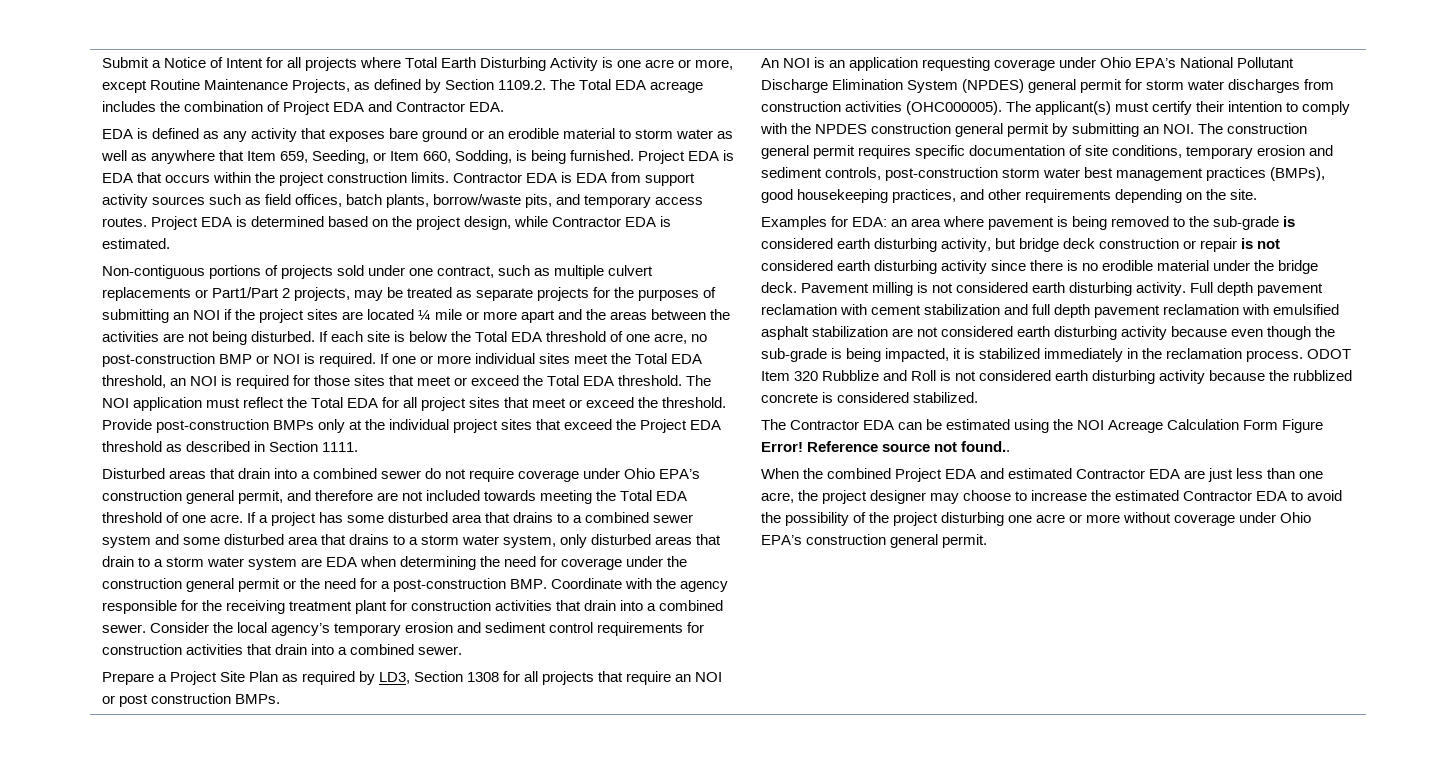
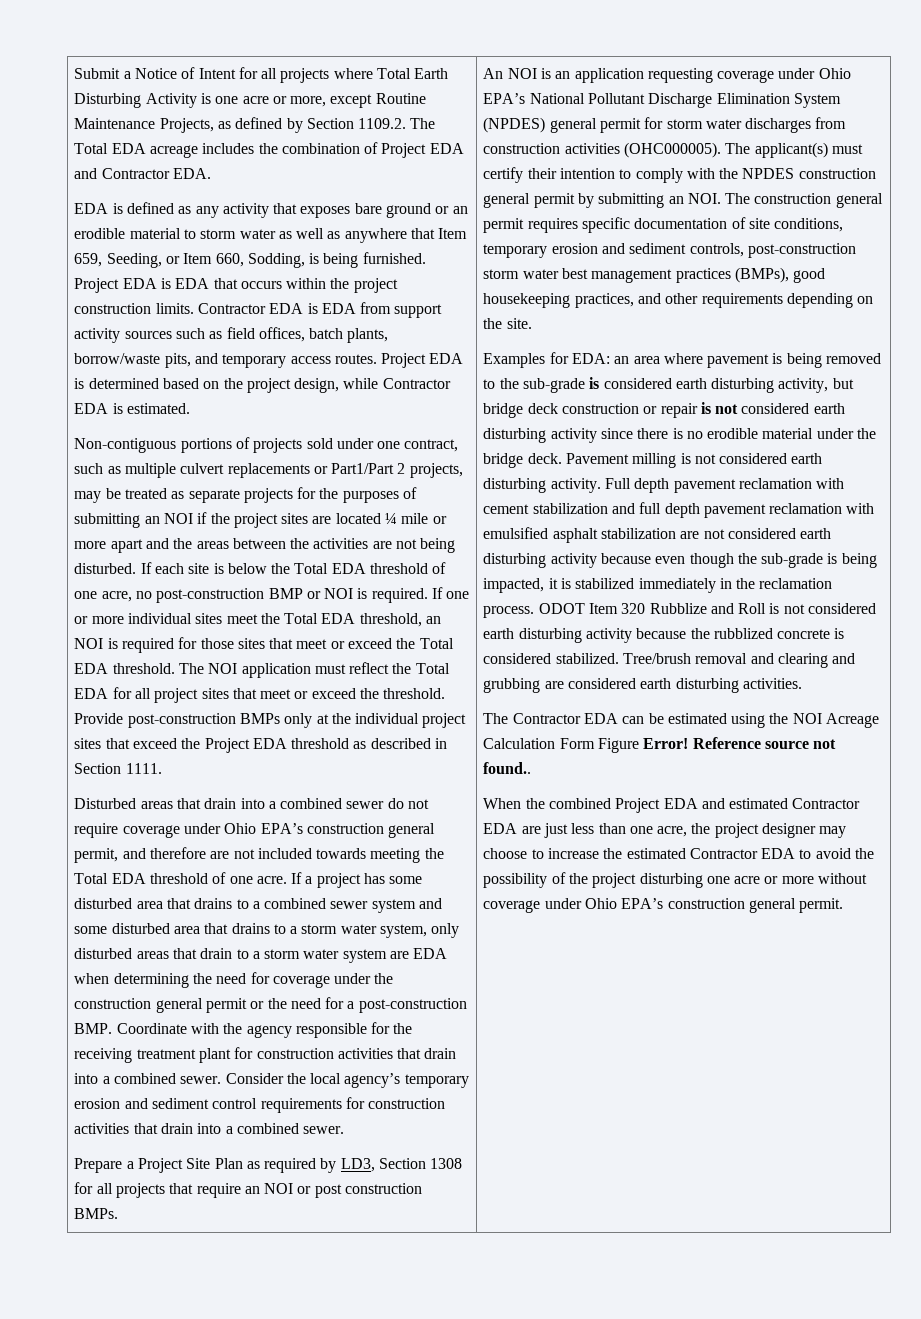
(978, 397) none -> [622,653,856,668] [483,678,802,693] Tree/brush removal and clearing and grubbing are considered earth disturbing activities.

